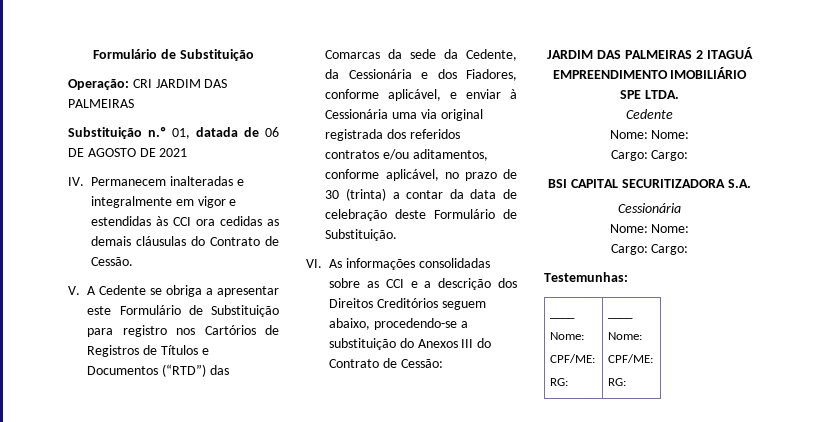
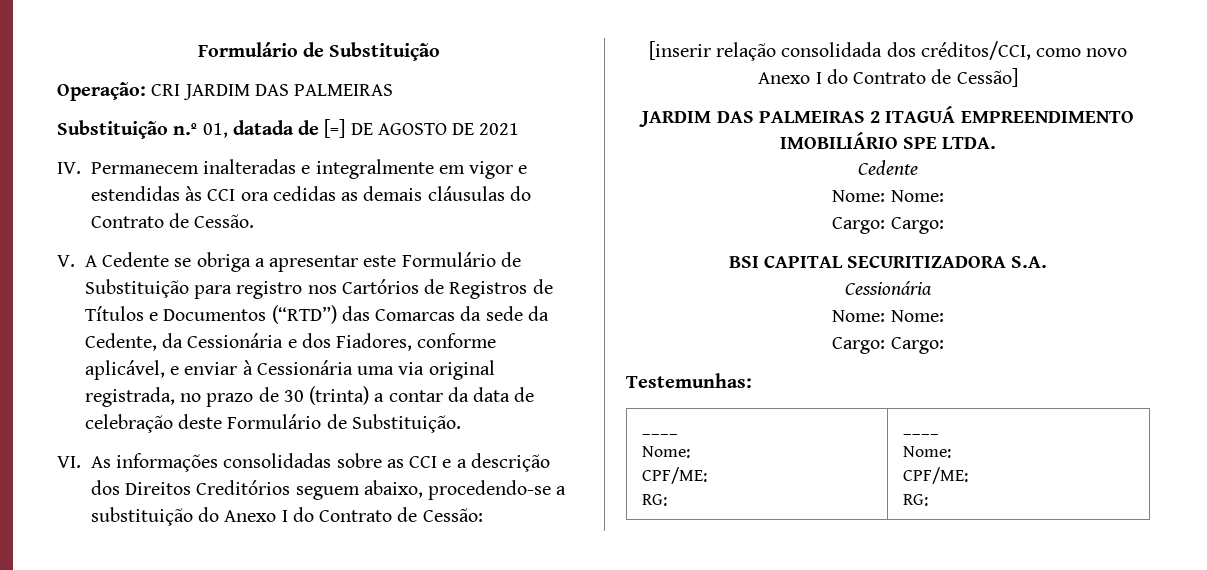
[265,127,279,137] 06 -> [324,119,346,138] [=]
[325,129,460,141] [325,149,488,161] [325,169,439,181] registrada dos referidos contratos e/ou aditamentos, conforme aplicável, -> [84,387,175,407] registrada,
[417,339,474,348] Anexos III -> [224,510,288,522] Anexo I
(443, 363) none -> [648,41,1128,61] [758,68,1018,87] // [inserir relação consolidada dos créditos/CCI, como novo Anexo I do Contrato de Cessão]

